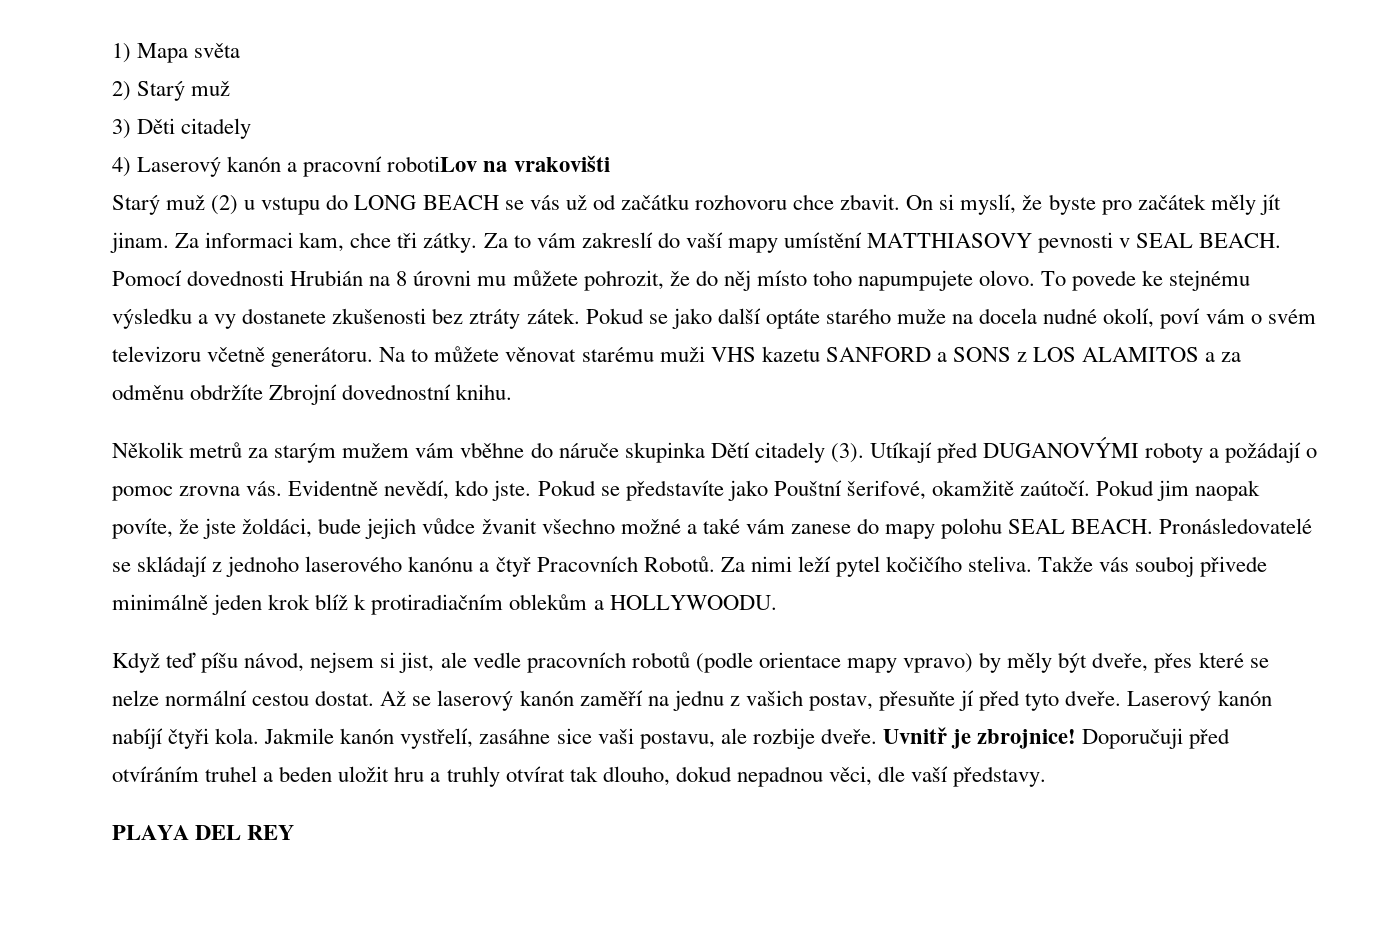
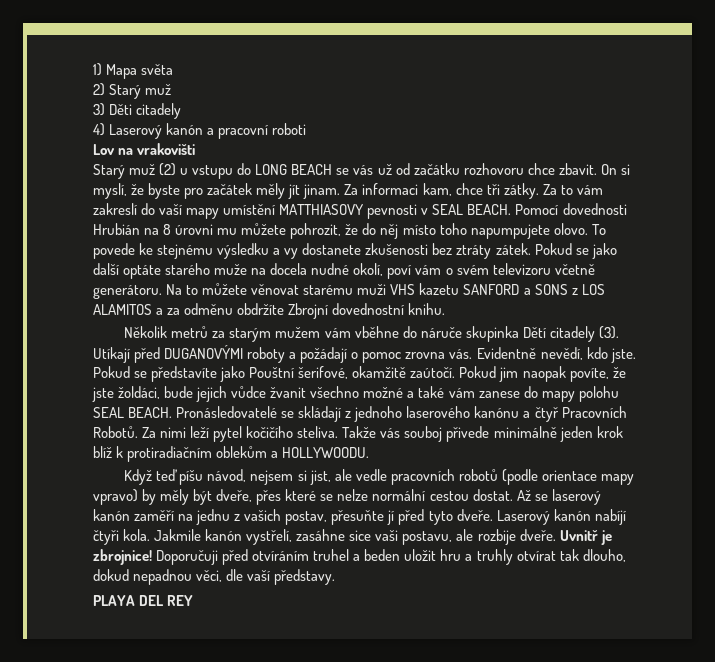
[387,156,478,172] robotiLov -> [272,123,307,135] [93,144,115,155] roboti // Lov

